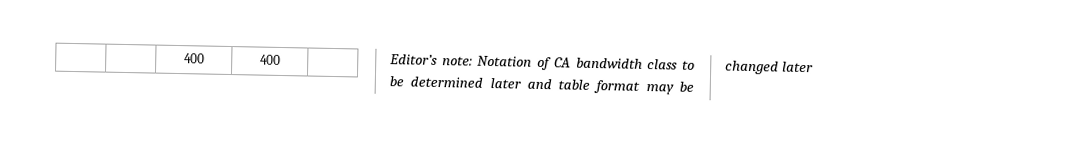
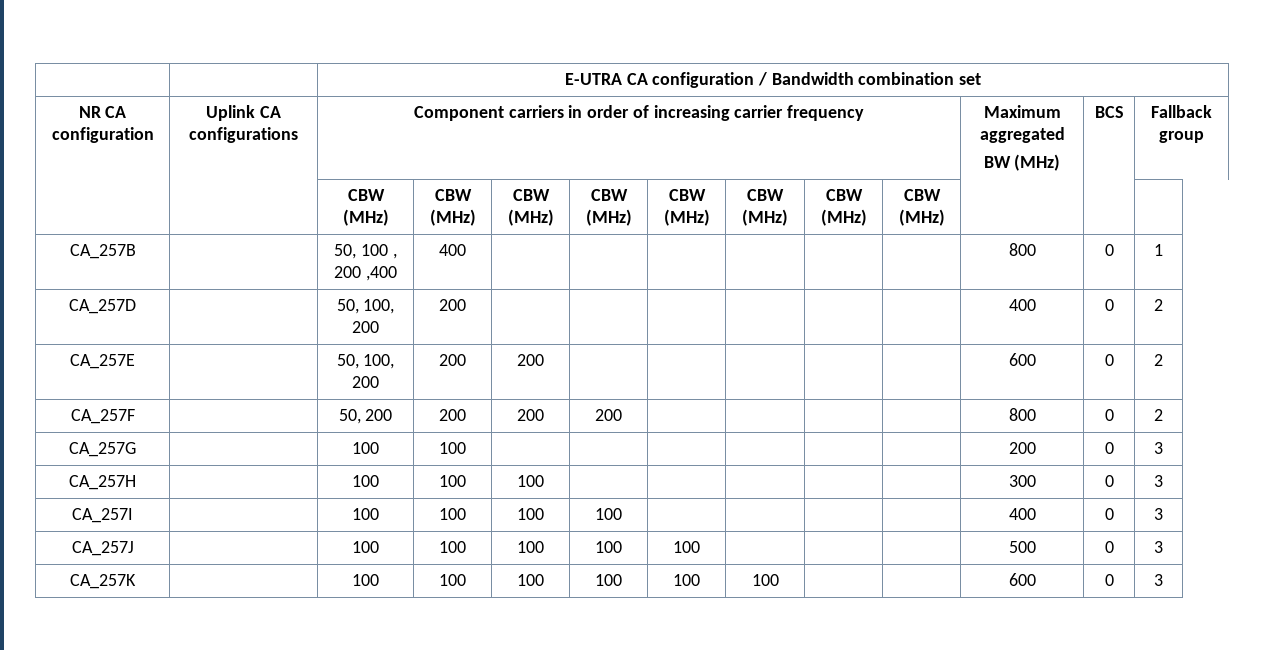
[183,53,205,64] [259,54,281,65] [389,54,695,71] [389,76,694,95] [725,60,813,75] | | 400 | 400 | // Editor’s note: Notation of CA bandwidth class to be determined later and table format may be changed later -> [564,72,982,88] [78,106,127,118] [51,127,154,143] [206,105,281,121] [189,127,298,143] [413,105,865,121] [983,105,1061,118] [979,127,1065,143] [983,154,1061,171] [1094,106,1124,118] [1151,105,1212,118] [1159,131,1204,143] [347,189,385,201] [342,209,389,226] [434,189,472,201] [429,209,476,226] [512,189,550,201] [507,209,554,226] [590,189,628,201] [585,209,632,226] [668,189,706,201] [663,209,710,226] [747,189,784,201] [742,209,788,226] [825,189,863,201] [820,209,867,226] [903,189,941,201] [898,209,945,226] [69,244,136,259] [334,244,397,259] [334,266,397,281] [439,244,466,256] [1008,243,1036,256] [1104,244,1114,256] [1154,244,1163,256] [69,299,136,314] [336,299,395,314] [352,321,379,333] [439,299,466,311] [1008,299,1036,311] [1104,299,1114,311] [1154,299,1163,311] [70,354,135,369] [336,354,395,369] [352,376,379,388] [439,354,466,366] [517,354,544,366] [1008,353,1036,366] [1104,354,1114,366] [1154,354,1163,366] [70,409,135,424] [338,409,393,424] [439,409,466,421] [517,409,544,421] [595,409,622,421] [1008,408,1036,421] [1104,409,1114,421] [1154,409,1163,421] [69,442,136,457] [352,442,379,454] [439,442,466,454] [1008,442,1036,454] [1104,442,1114,454] [1154,442,1163,454] [69,475,136,490] [352,475,379,487] [439,475,466,487] [517,475,544,487] [1008,475,1036,487] [1104,475,1114,487] [1154,475,1163,487] [72,508,133,523] [352,508,379,520] [439,508,466,520] [517,508,544,520] [595,508,622,520] [1008,508,1036,520] [1104,508,1114,520] [1154,508,1163,520] [71,541,134,556] [352,541,379,553] [439,541,466,553] [517,541,544,553] [595,541,622,553] [673,541,700,553] [1008,541,1036,553] [1104,541,1114,553] [1154,541,1163,553] [70,574,136,589] [352,574,379,586] [439,574,466,586] [517,574,544,586] [595,574,622,586] [673,574,700,586] [751,574,779,586] [1008,573,1036,586] [1104,574,1114,586] [1154,574,1163,586] | | E-UTRA CA configuration / Bandwidth combination set // NR CA configuration | Uplink CA configurations | Component carriers in order of increasing carrier frequency | Maximum aggregated // BW (MHz) | BCS | Fallback group // | | CBW (MHz) | CBW (MHz) | CBW (MHz) | CBW (MHz) | CBW (MHz) | CBW (MHz) | CBW (MHz) | CBW (MHz) | | | // CA_257B | | 50, 100 , 200 ,400 | 400 | | | | | | | 800 | 0 | 1 // CA_257D | | 50, 100, 200 | 200 | | | | | | | 400 | 0 | 2 // CA_257E | | 50, 100, 200 | 200 | 200 | | | | | | 600 | 0 | 2 // CA_257F | | 50, 200 | 200 | 200 | 200 | | | | | 800 | 0 | 2 // CA_257G | | 100 | 100 | | | | | | | 200 | 0 | 3 // CA_257H | | 100 | 100 | 100 | | | | | | 300 | 0 | 3 // CA_257I | | 100 | 100 | 100 | 100 | | | | | 400 | 0 | 3 // CA_257J | | 100 | 100 | 100 | 100 | 100 | | | | 500 | 0 | 3 // CA_257K | | 100 | 100 | 100 | 100 | 100 | 100 | | | 600 | 0 | 3

